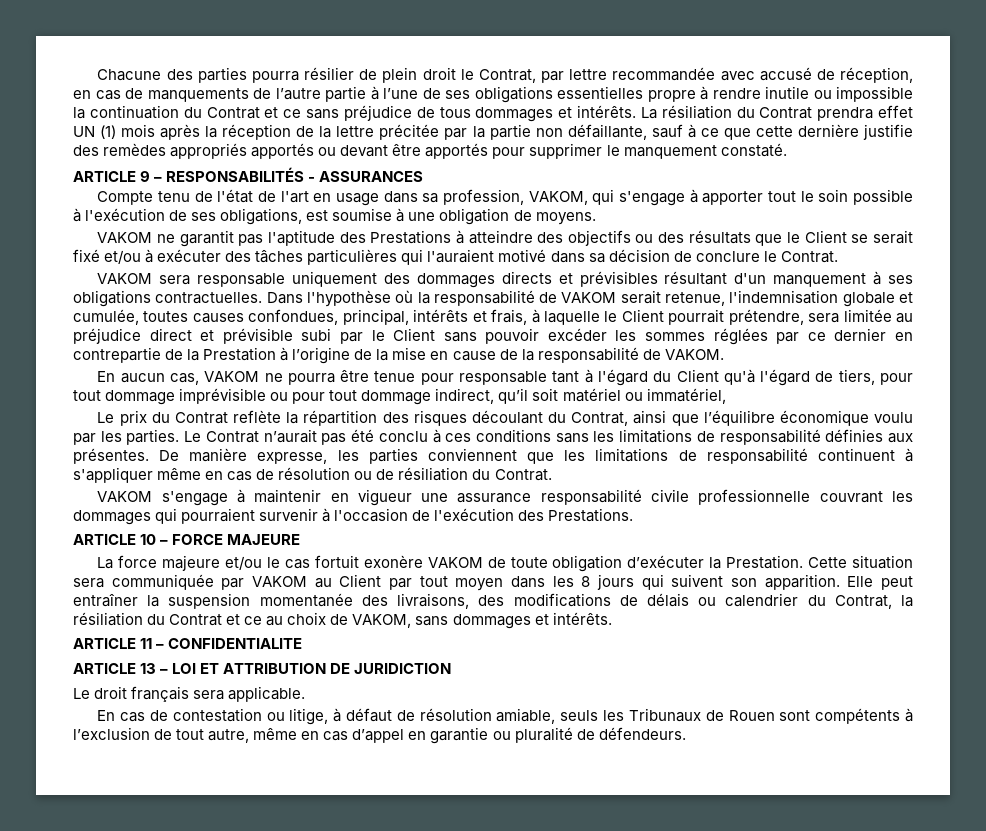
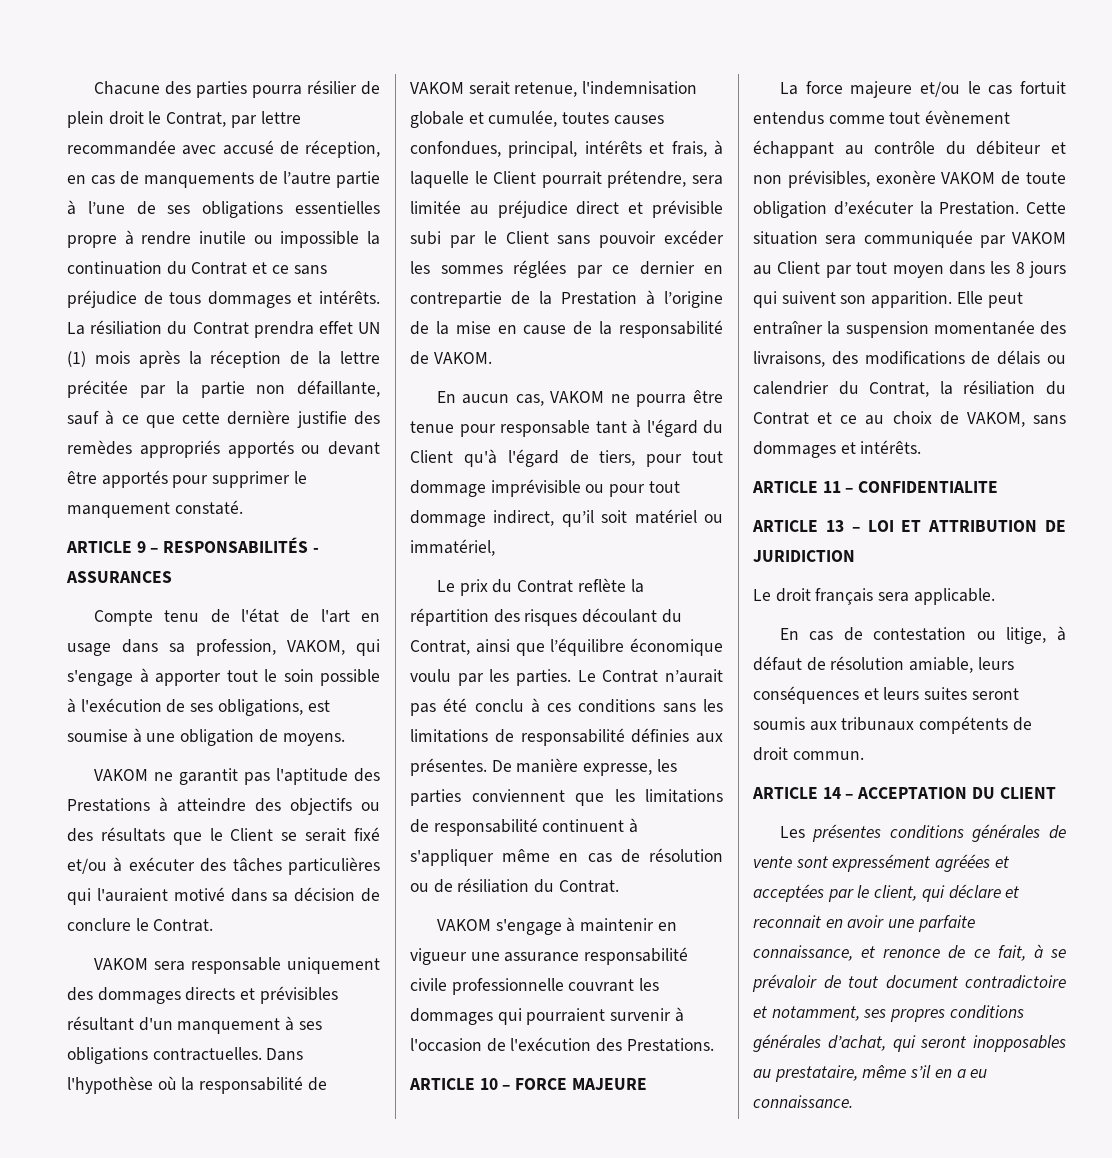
(359, 561) none -> [753,110,1011,125] [753,140,1066,158] [753,170,870,188] entendus comme tout évènement échappant au contrôle du débiteur et non prévisibles,
[560,708,913,724] [73,727,686,744] seuls les Tribunaux de Rouen sont compétents à l’exclusion de tout autre, même en cas d’appel en garantie ou pluralité de défendeurs. -> [977,657,1014,670] [753,686,1019,704] [753,716,1032,734] [753,747,864,761] [752,787,1056,799] [779,824,1066,842] [753,854,1010,872] [753,884,1021,902] [753,915,975,932] [753,944,1066,961] [752,974,1066,992] [753,1005,1024,1022] [753,1034,1066,1052] [753,1065,988,1082] [753,1095,853,1108] leurs conséquences et leurs suites seront soumis aux tribunaux compétents de droit commun. // ARTICLE 14 – ACCEPTATION DU CLIENT // Les présentes conditions générales de vente sont expressément agréées et acceptées par le client, qui déclare et reconnait en avoir une parfaite connaissance, et renonce de ce fait, à se prévaloir de tout document contradictoire et notamment, ses propres conditions générales d’achat, qui seront inopposables au prestataire, même s’il en a eu connaissance.

